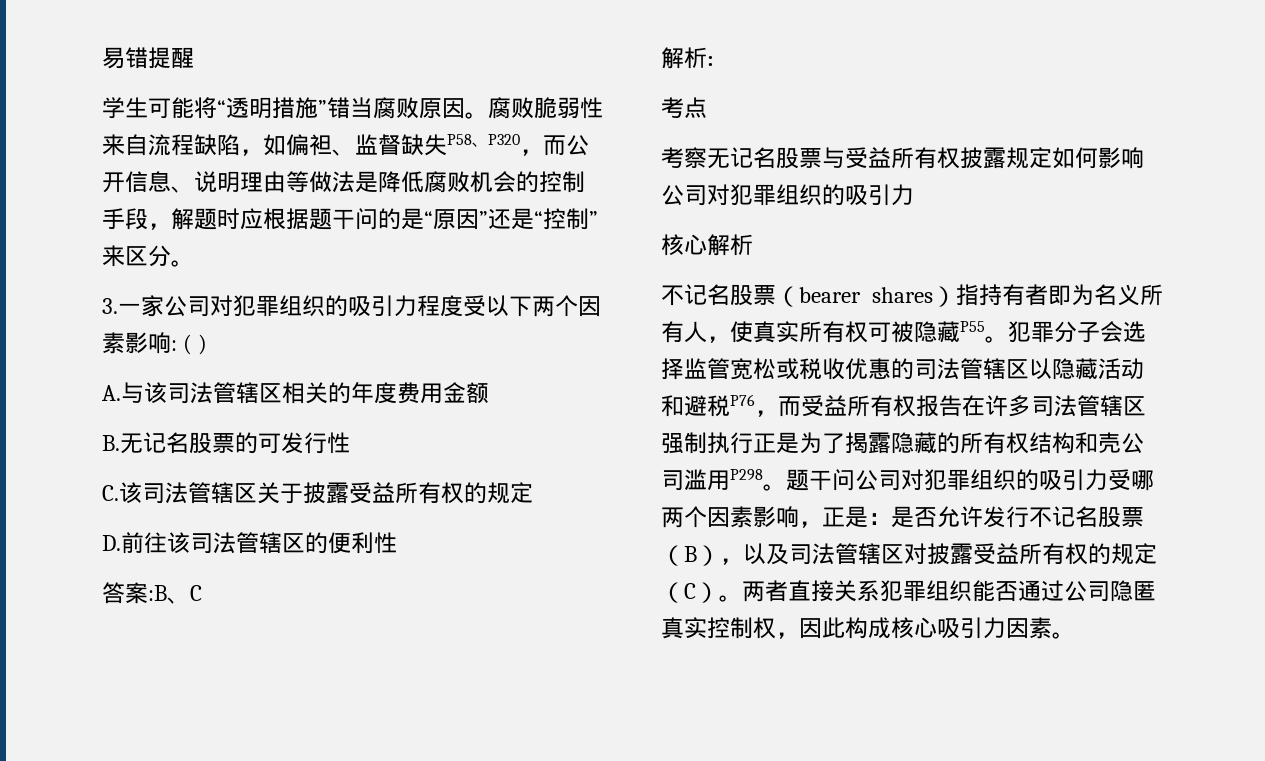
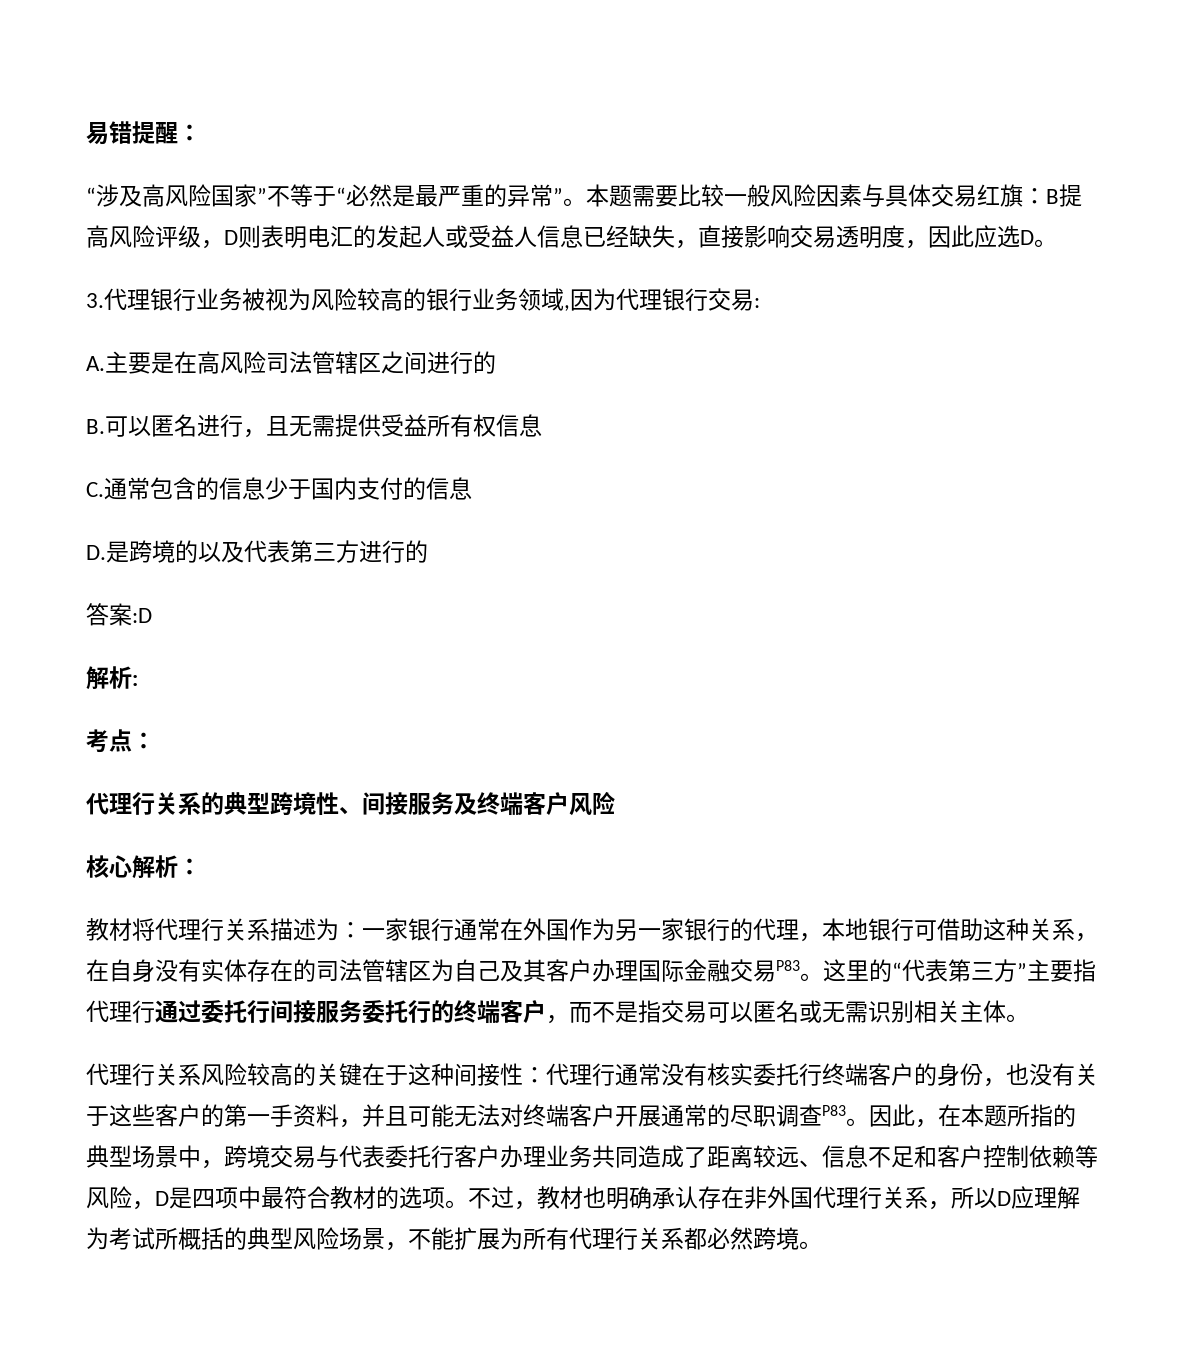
[102,97,603,119] [102,134,520,156] [520,135,589,156] [102,171,585,193] [102,208,598,230] [102,245,194,267] [102,295,601,317] [102,332,208,355] // 学生可能将“透明措施”错当腐败原因。腐败脆弱性来自流程缺陷，如偏袒、监督缺失P58、P320，而公开信息、说明理由等做法是降低腐败机会的控制手段，解题时应根据题干问的是“原因”还是“控制”来区分。 // 3.一家公司对犯罪组织的吸引力程度受以下两个因素影响: ( ) -> [178,124,201,141] [86,184,1082,207] [86,225,1057,249] [86,288,760,311] ： // “涉及高风险国家”不等于“必然是最严重的异常”。本题需要比较一般风险因素与具体交易红旗：B提高风险评级，D则表明电汇的发起人或受益人信息已经缺失，直接影响交易透明度，因此应选D。 // 3.代理银行业务被视为风险较高的银行业务领域,因为代理银行交易:
[121,382,489,404] [102,432,350,454] [102,482,533,504] [102,532,397,554] 与该司法管辖区相关的年度费用金额 // B.无记名股票的可发行性 // C.该司法管辖区关于披露受益所有权的规定 // D.前往该司法管辖区的便利性 -> [105,351,496,374] [86,414,542,438] [86,477,472,500] [86,540,428,563] 主要是在高风险司法管辖区之间进行的 // B.可以匿名进行，且无需提供受益所有权信息 // C.通常包含的信息少于国内支付的信息 // D.是跨境的以及代表第三方进行的
[148,585,202,604] :B、C -> [132,608,152,623] :D
[661,147,1144,169] [661,184,914,206] [661,234,753,256] [661,284,1163,307] [661,321,985,343] [985,321,1146,343] [661,358,1144,380] [661,394,755,417] [755,395,1146,417] [661,432,1144,454] [661,469,763,491] [763,469,1154,491] [661,506,1144,528] [661,543,1157,566] [661,580,1156,603] [661,617,1052,639] // 考察无记名股票与受益所有权披露规定如何影响公司对犯罪组织的吸引力 // 核心解析 // 不记名股票（bearer shares）指持有者即为名义所有人，使真实所有权可被隐藏P55。犯罪分子会选择监管宽松或税收优惠的司法管辖区以隐藏活动和避税P76，而受益所有权报告在许多司法管辖区强制执行正是为了揭露隐藏的所有权结构和壳公司滥用P298。题干问公司对犯罪组织的吸引力受哪两个因素影响，正是：是否允许发行不记名股票（B），以及司法管辖区对披露受益所有权的规定（C）。两者直接关系犯罪组织能否通过公司隐匿真实控制权，因此构成核心吸引力因素 -> [132,732,155,749] [86,791,615,816] [86,855,201,879] [86,918,1098,942] [86,959,800,982] [800,959,1096,982] [86,1000,1029,1024] [86,1063,1098,1087] [86,1104,846,1128] [846,1104,1076,1128] [86,1145,1098,1169] [86,1186,1080,1210] [86,1227,799,1251] ： // 代理行关系的典型跨境性、间接服务及终端客户风险 // 核心解析： // 教材将代理行关系描述为：一家银行通常在外国作为另一家银行的代理，本地银行可借助这种关系，在自身没有实体存在的司法管辖区为自己及其客户办理国际金融交易P83。这里的“代表第三方”主要指代理行通过委托行间接服务委托行的终端客户，而不是指交易可以匿名或无需识别相关主体。 // 代理行关系风险较高的关键在于这种间接性：代理行通常没有核实委托行终端客户的身份，也没有关于这些客户的第一手资料，并且可能无法对终端客户开展通常的尽职调查P83。因此，在本题所指的典型场景中，跨境交易与代表委托行客户办理业务共同造成了距离较远、信息不足和客户控制依赖等风险，D是四项中最符合教材的选项。不过，教材也明确承认存在非外国代理行关系，所以D应理解为考试所概括的典型风险场景，不能扩展为所有代理行关系都必然跨境

